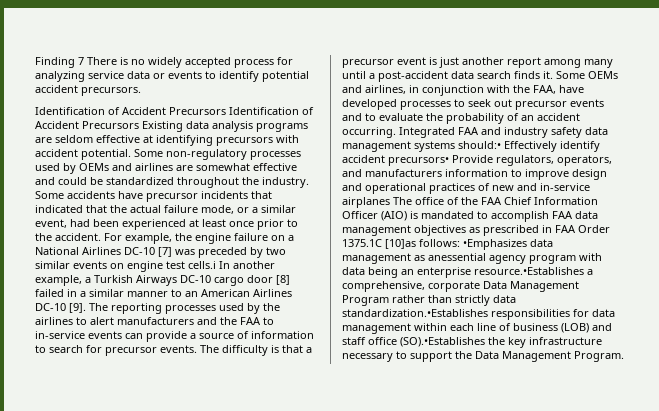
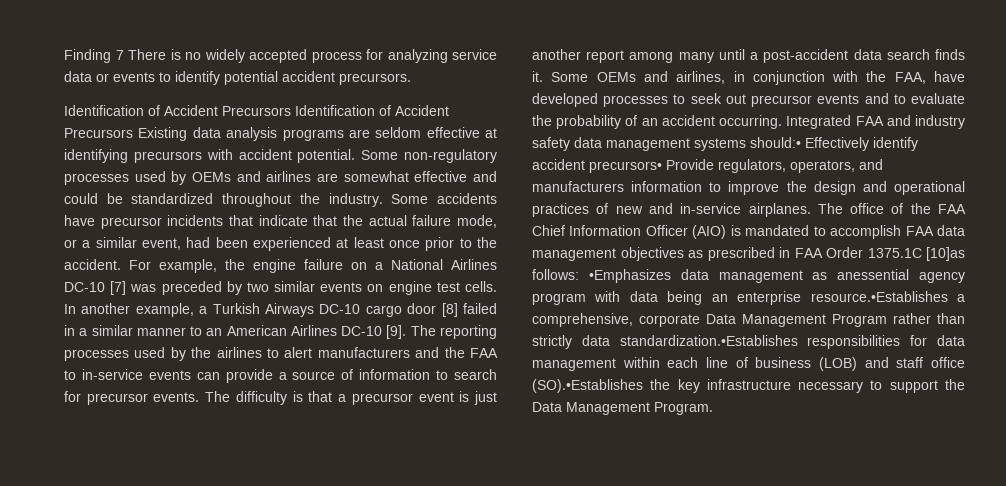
[35,205,83,213] indicated -> [258,215,308,226] indicate
[188,261,216,269] cells.i -> [465,281,498,292] cells.
(569, 174) none -> [786,181,807,192] the
[342,197,390,208] airplanes -> [748,203,811,217] airplanes.

